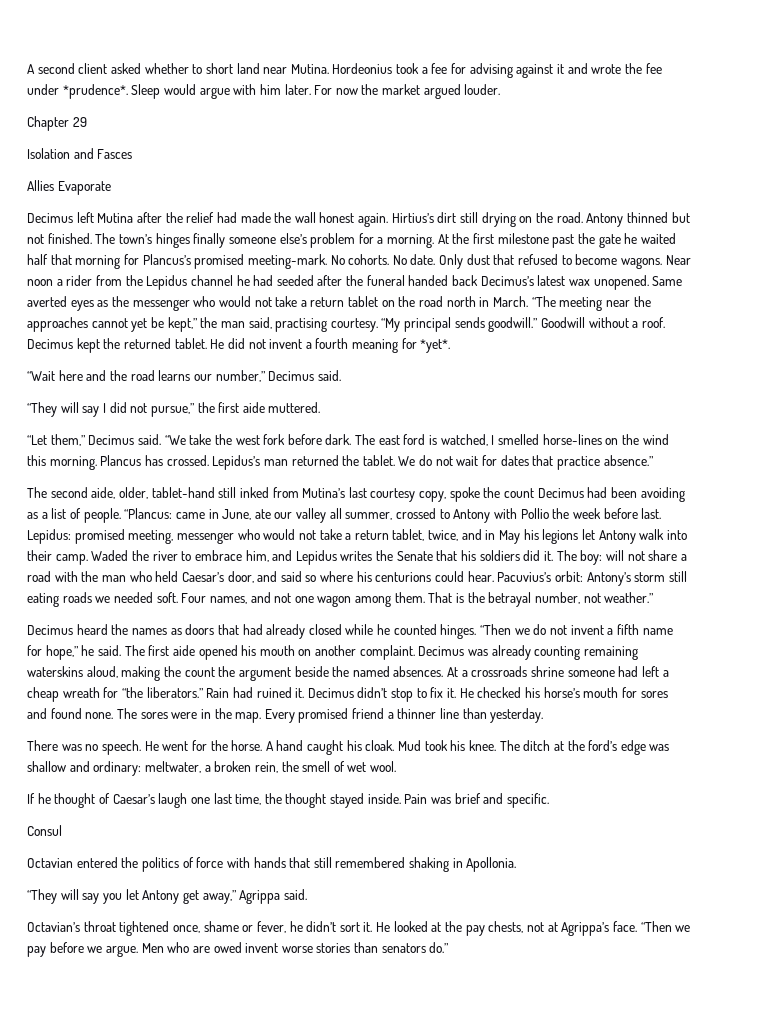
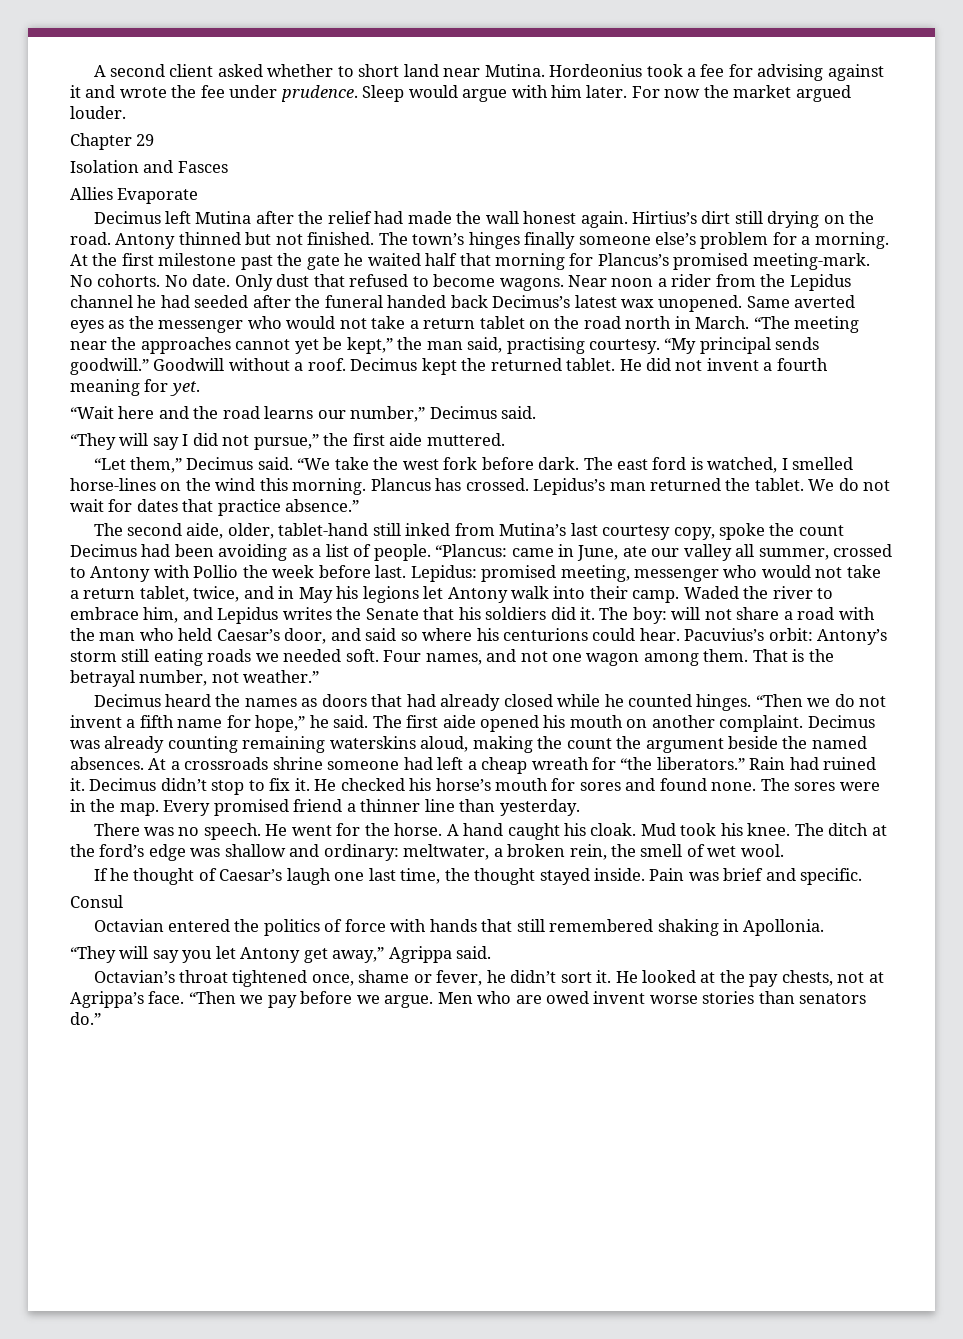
[62,84,128,99] *prudence*. -> [280,85,358,102] prudence.
[420,339,451,353] *yet*. -> [169,381,200,396] yet.

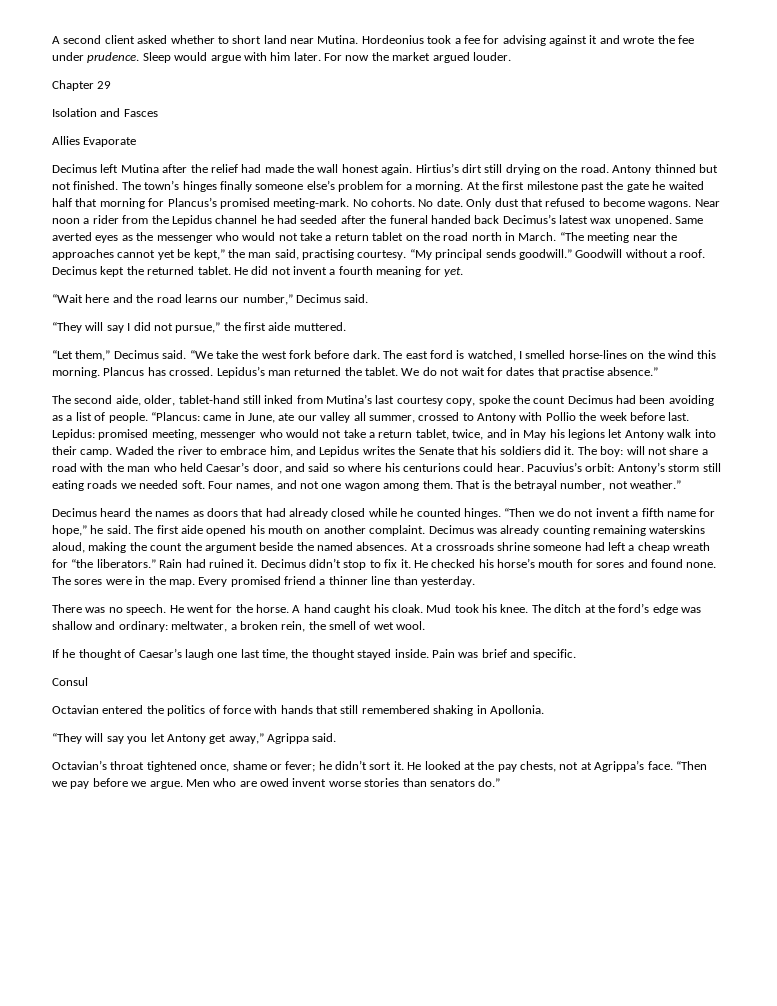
[217,499,281,516] practice -> [562,367,604,378] practise
[436,970,483,986] fever, -> [285,761,316,772] fever;

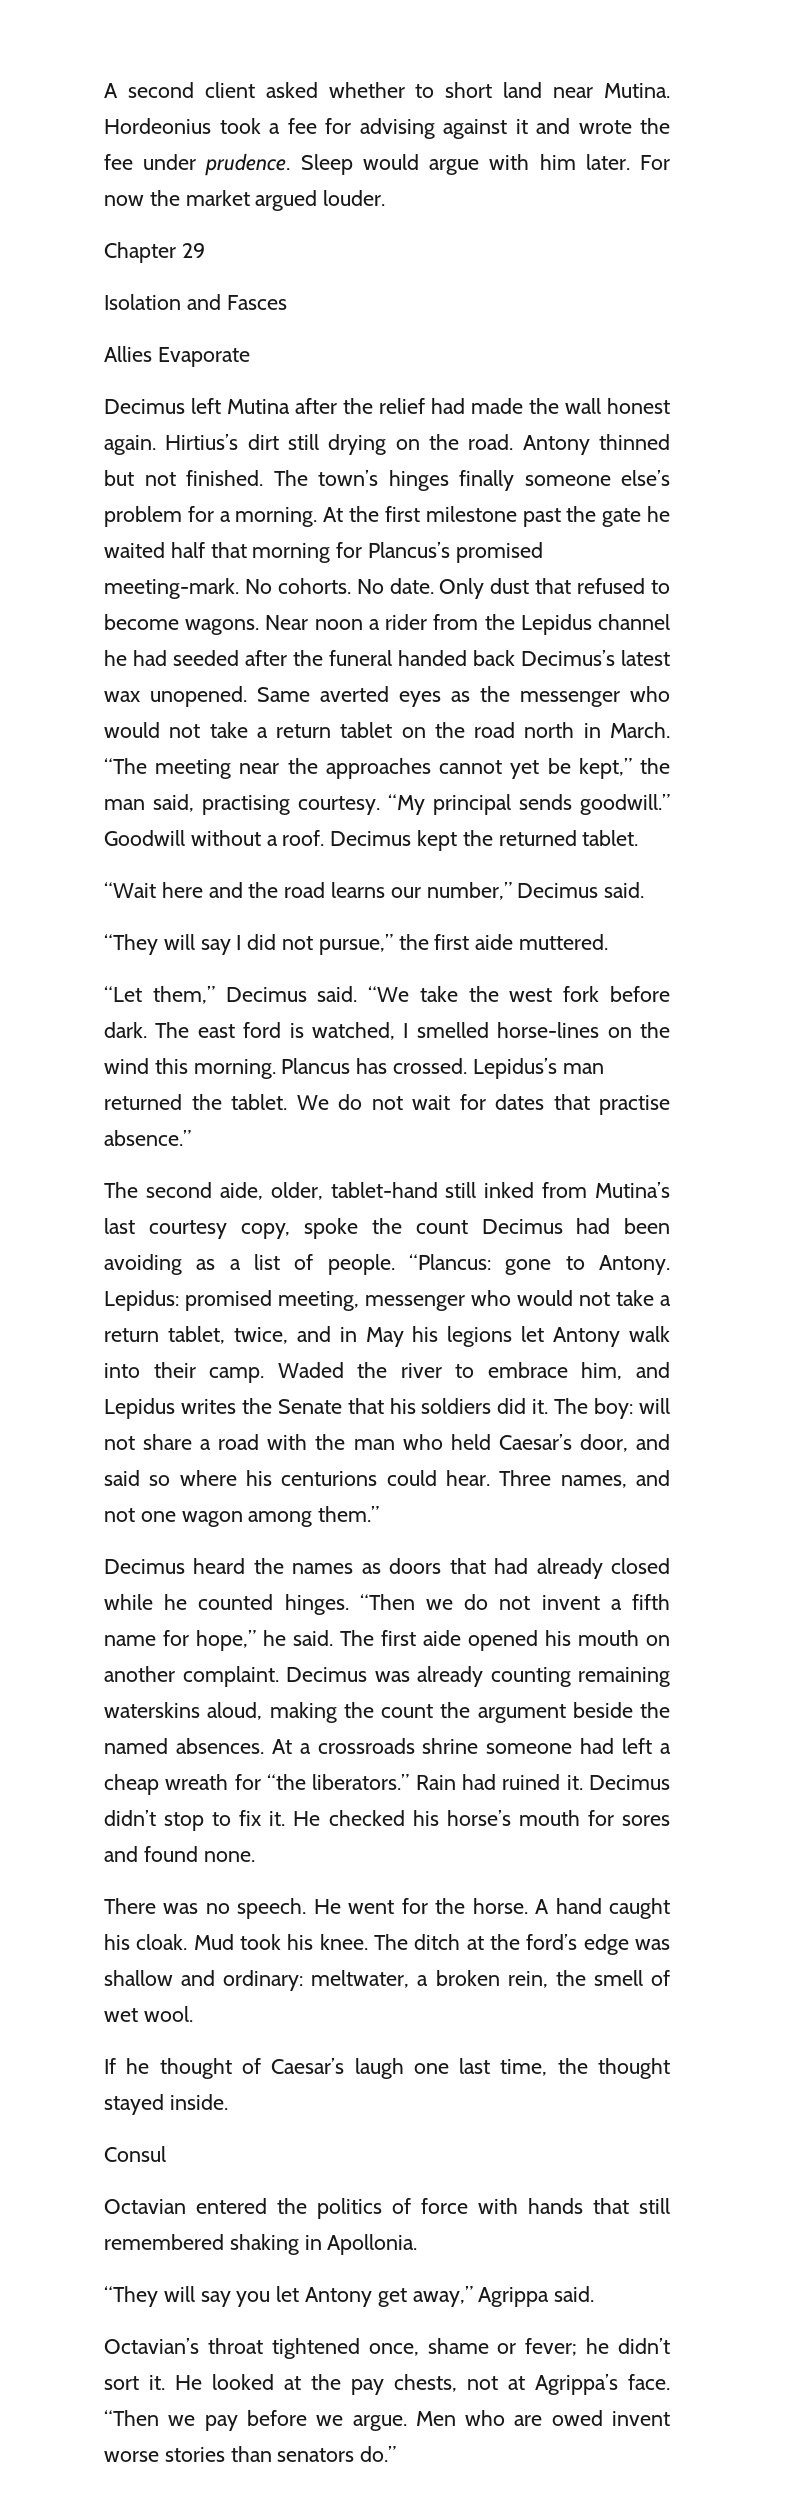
[233,266,463,277] He did not invent a fourth meaning for yet. -> (639, 838) none
[203,412,690,423] came in June, ate our valley all summer, crossed to Antony with Pollio the week before last. -> [505,1255,671,1275] gone to Antony.
[527,462,721,474] [52,480,233,491] Pacuvius’s orbit: Antony’s storm still eating roads we needed soft. Four -> [499,1470,552,1486] Three
[422,480,682,491] them. That is the betrayal number, not weather.” -> [318,1506,380,1522] them.”
[52,576,475,587] The sores were in the map. Every promised friend a thinner line than yesterday. -> (255, 1856) none
[431,649,577,660] Pain was brief and specific. -> (228, 2102) none

